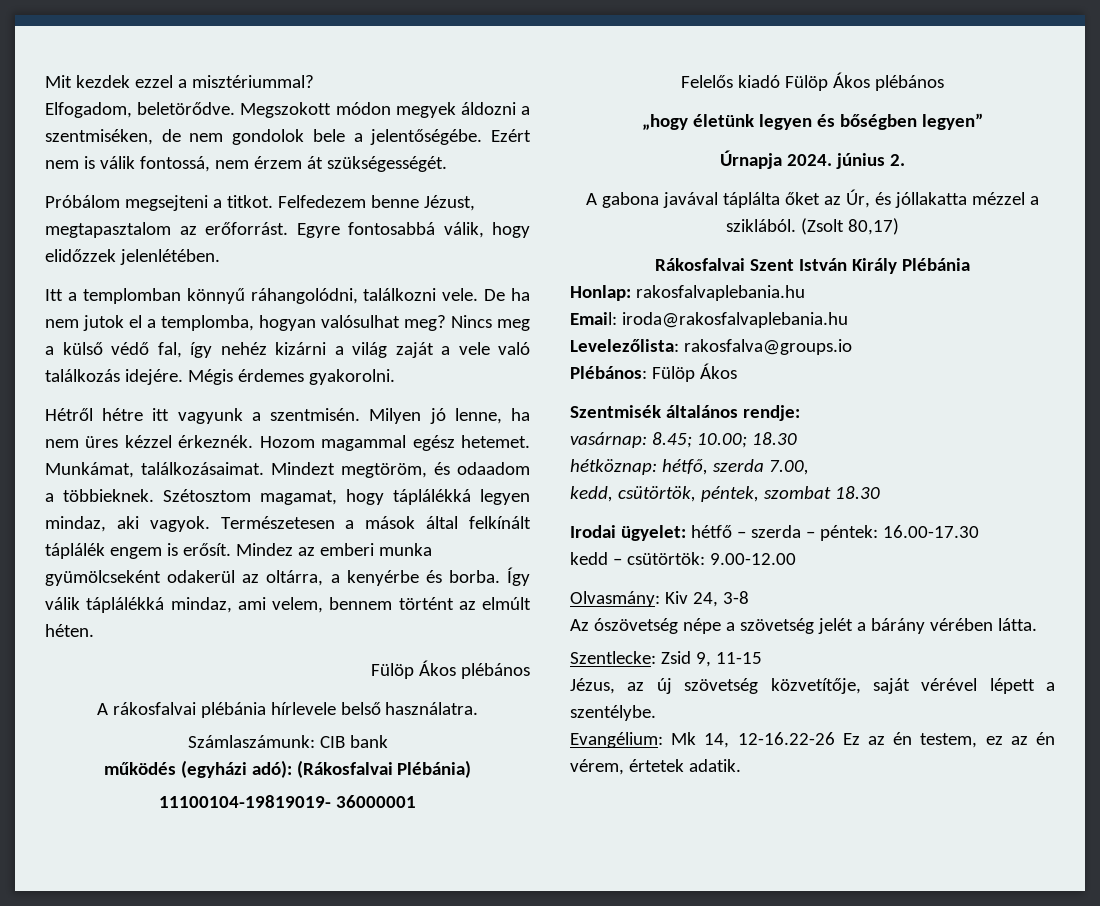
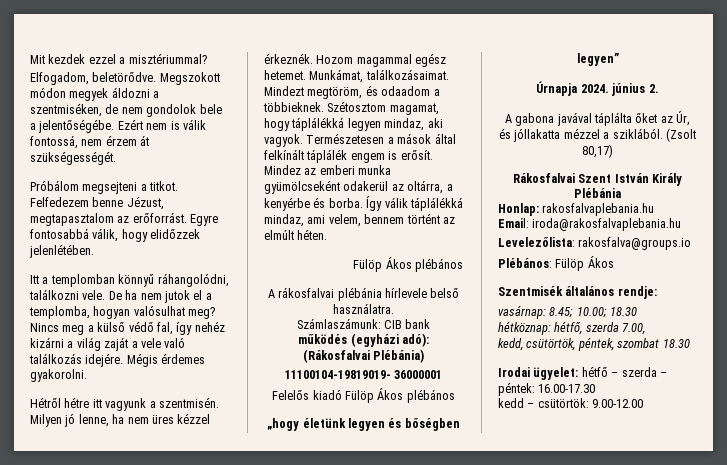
[570,591,749,607] [570,618,1037,634] [570,651,762,667] [570,678,1055,694] [570,705,656,721] [570,732,1055,748] [570,759,741,775] // Olvasmány: Kiv 24, 3-8 // Az ószövetség népe a szövetség jelét a bárány vérében látta. // Szentlecke: Zsid 9, 11-15 // Jézus, az új szövetség közvetítője, saját vérével lépett a szentélybe. // Evangélium: Mk 14, 12-16.22-26 Ez az én testem, ez az én vérem, értetek adatik. -> (644, 403) none

